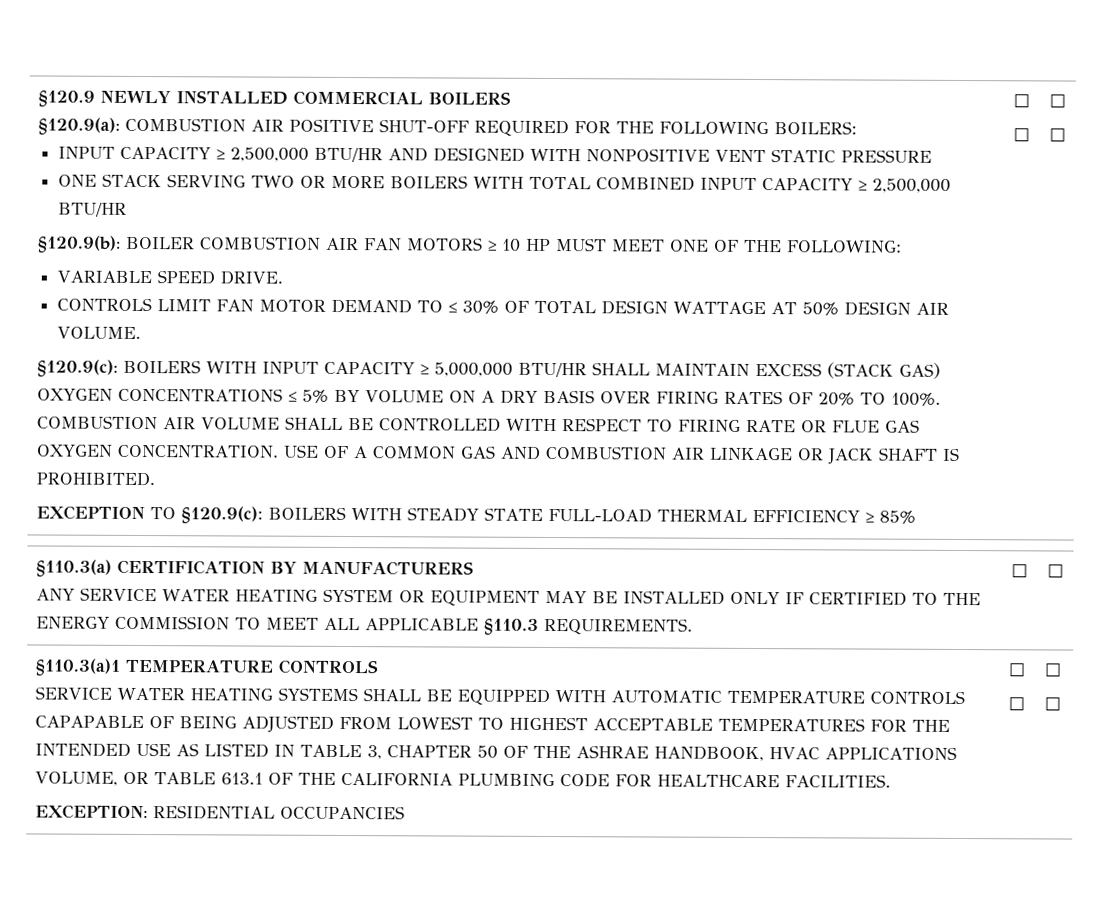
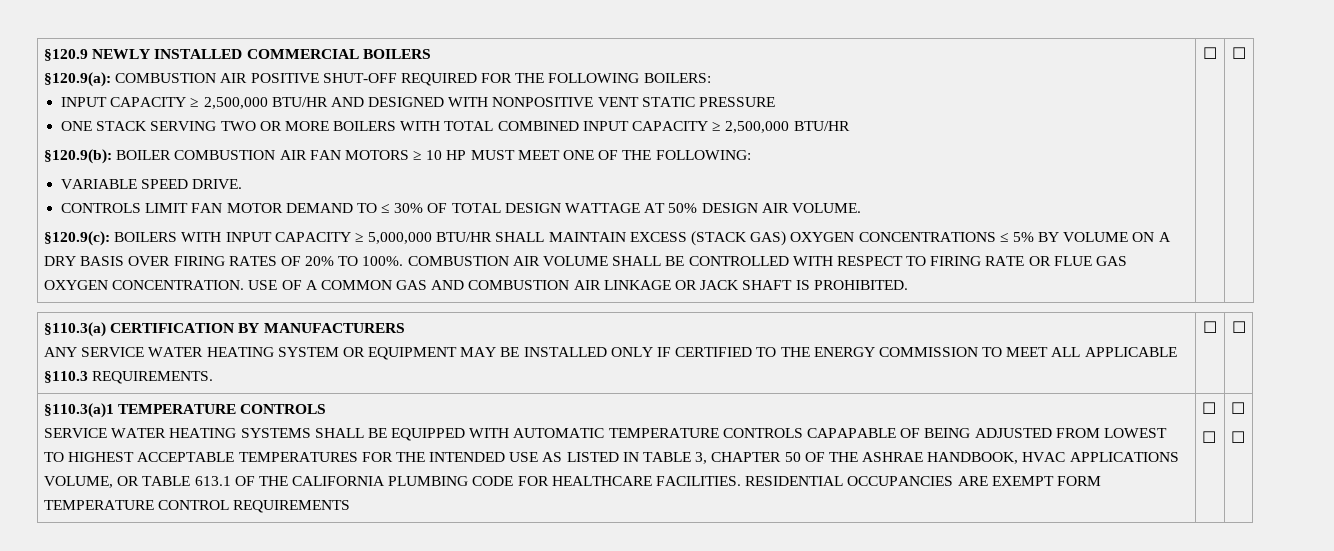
[36,505,917,524] [1012,93,1030,108] [1012,127,1030,142] [1048,93,1066,108] [1048,127,1066,142] // EXCEPTION TO §120.9(c): BOILERS WITH STEADY STATE FULL-LOAD THERMAL EFFICIENCY ≥ 85% | ☐ // ☐ | ☐ // ☐ -> [1203,47,1217,59] [1232,47,1246,59] | ☐ | ☐
[35,804,149,820] // EXCEPTION: -> (741, 481) none
(406, 812) none -> [957,476,1101,486] [43,500,351,513] ARE EXEMPT FORM TEMPERATURE CONTROL REQUIREMENTS

